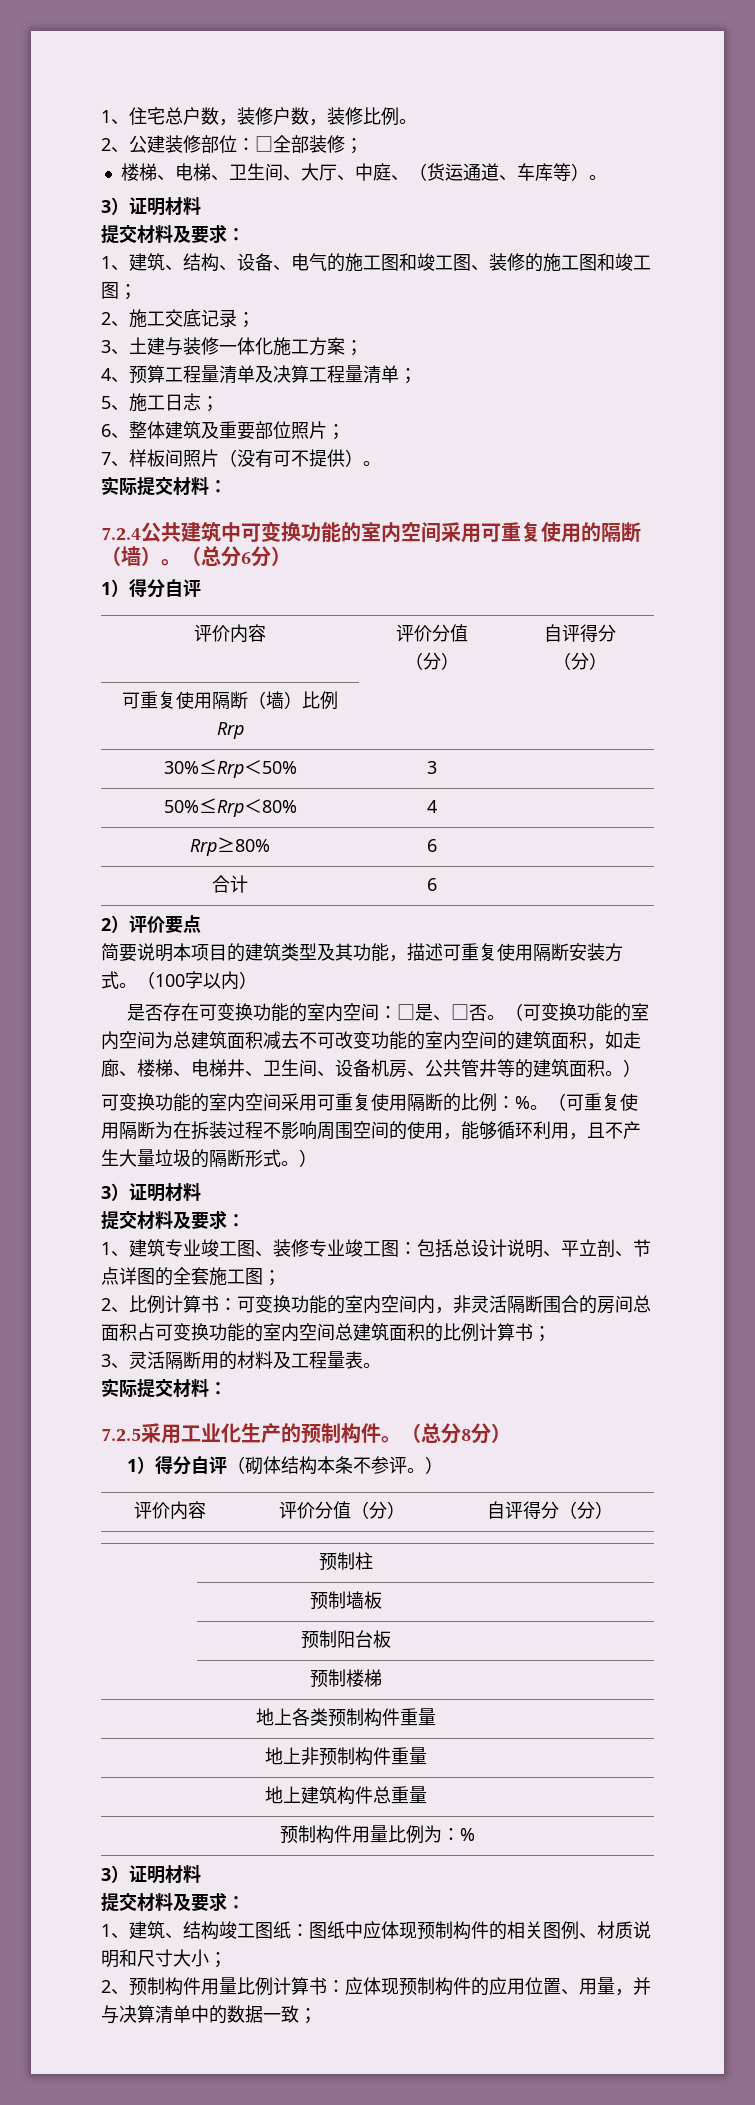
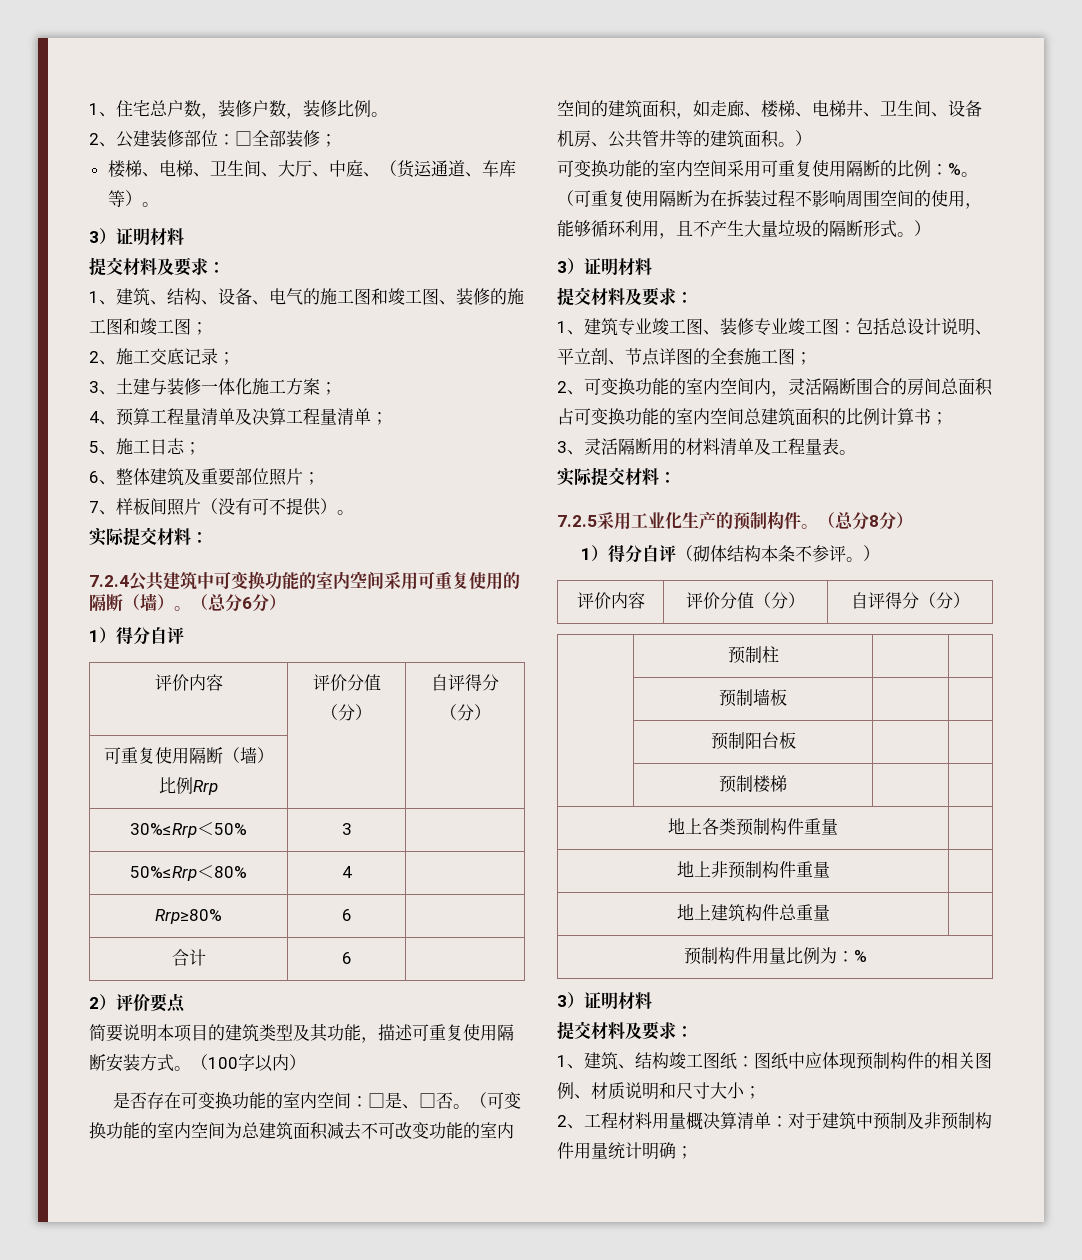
[129,1295,237,1314] 比例计算书： -> (584, 392) none
[453,1295,471,1313] 非 -> (788, 394) none
(273, 1360) none -> [720,438,754,455] 清单
[129,1977,651,1996] [101,2005,299,2024] 预制构件用量比例计算书：应体现预制构件的应用位置、用量，并与决算清单中的数据一致 -> [584,1112,992,1130] [557,1142,676,1160] 工程材料用量概决算清单：对于建筑中预制及非预制构件用量统计明确

